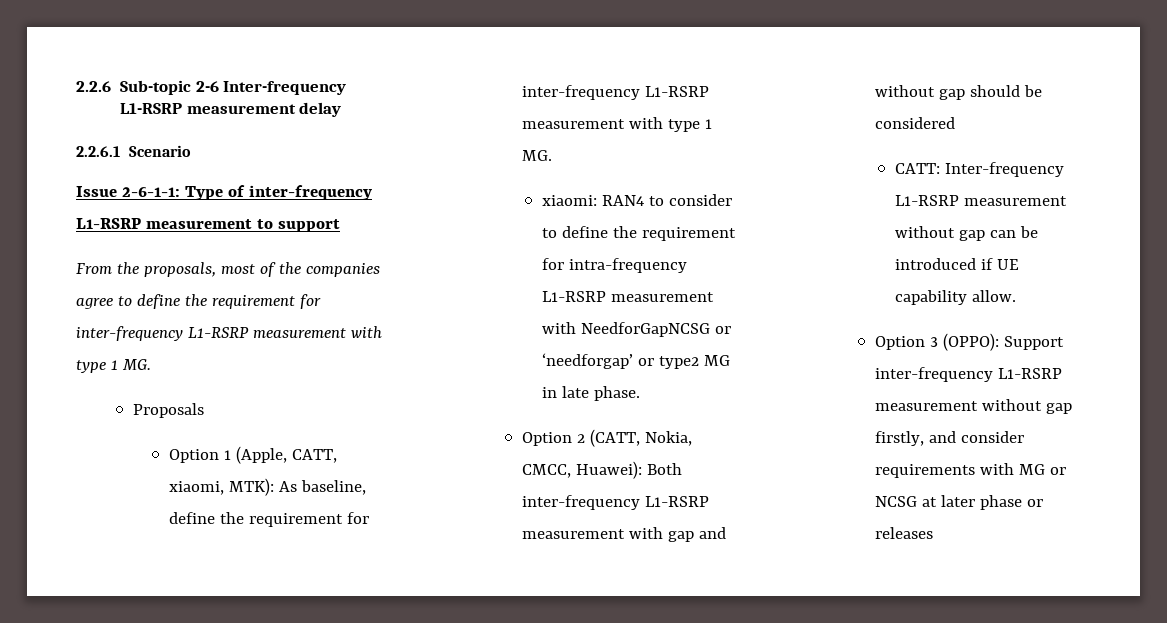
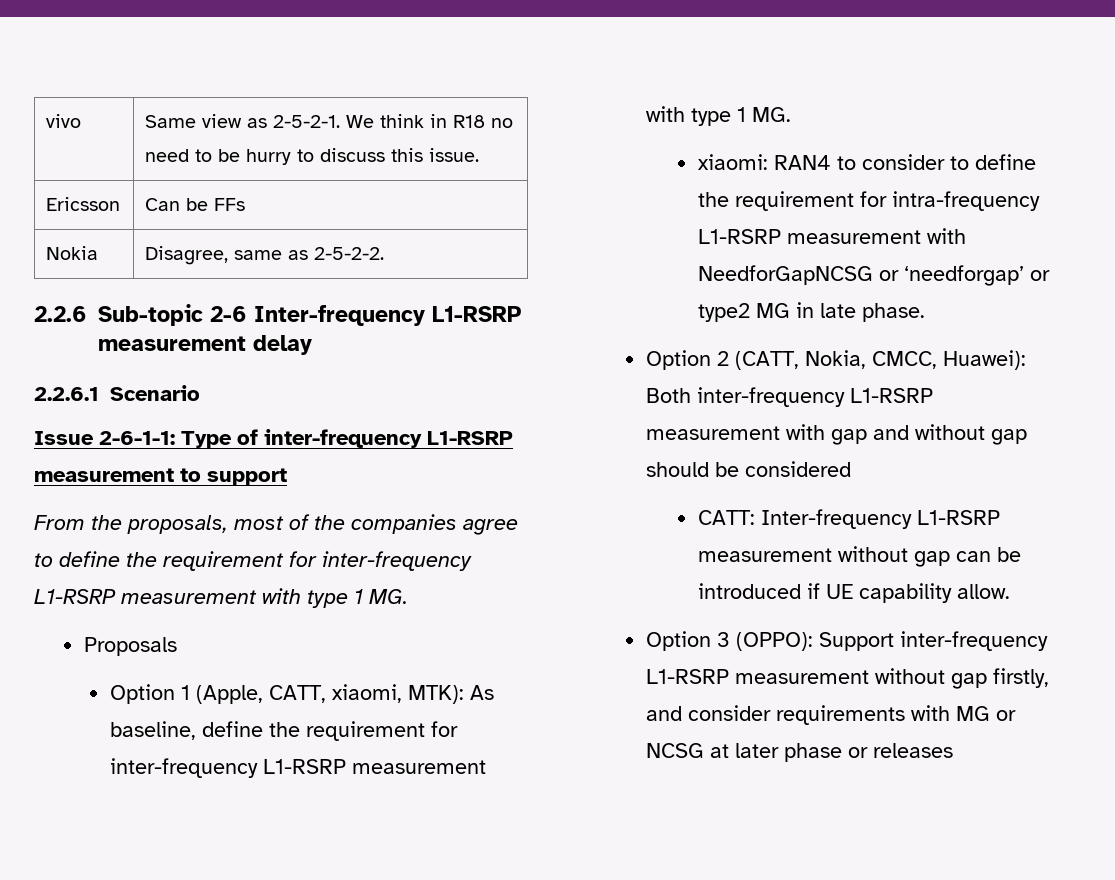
(76, 86) none -> [46,114,82,128] [145,114,514,128] [145,148,480,165] [46,197,121,211] [145,198,246,211] [46,246,99,260] [145,246,385,265] vivo | Same view as 2-5-2-1. We think in R18 no need to be hurry to discuss this issue. // Ericsson | Can be FFs // Nokia | Disagree, same as 2-5-2-2. //

